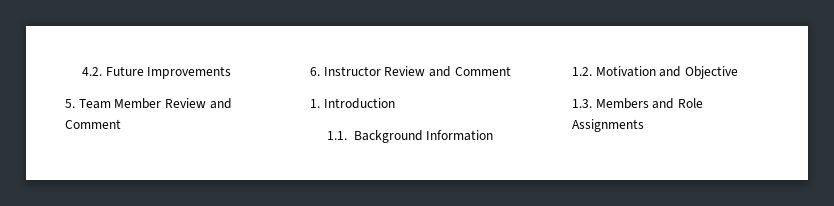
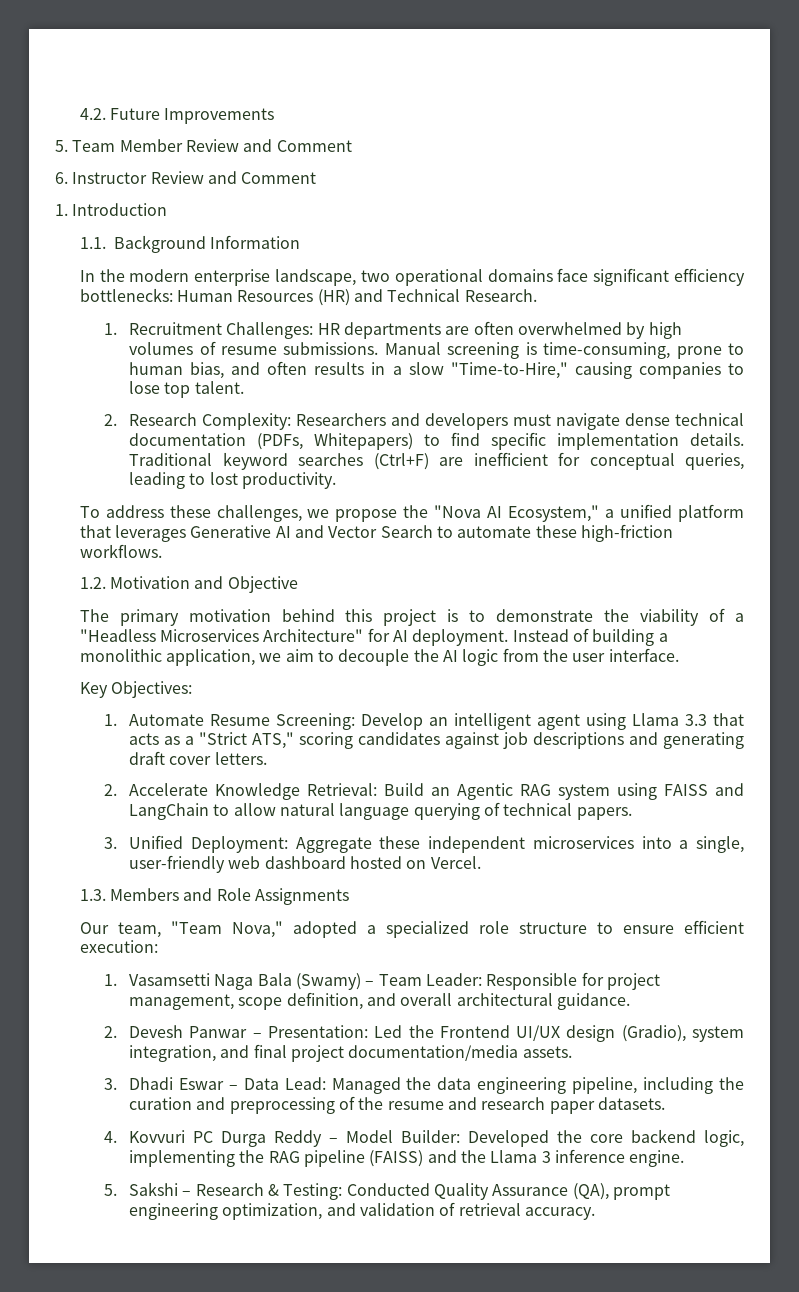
[572,66,739,79] 1.2. Motivation and Objective -> [79,268,746,286] [79,288,537,306] [104,321,682,339] [129,341,744,359] [129,361,744,379] [129,381,244,398] [104,413,744,430] [129,432,744,450] [129,452,744,470] [129,472,337,489] [79,504,745,522] [79,524,673,542] [79,544,162,558] [79,576,298,593] [79,608,744,626] [79,628,668,646] [79,648,679,666] [79,681,193,698] [104,713,745,730] [129,732,744,749] [129,751,267,765] [104,783,744,800] [129,802,632,820] [104,835,744,853] [129,855,481,873] In the modern enterprise landscape, two operational domains face significant efficiency bottlenecks: Human Resources (HR) and Technical Research. // 1. Recruitment Challenges: HR departments are often overwhelmed by high volumes of resume submissions. Manual screening is time-consuming, prone to human bias, and often results in a slow "Time-to-Hire," causing companies to lose top talent. // 2. Research Complexity: Researchers and developers must navigate dense technical documentation (PDFs, Whitepapers) to find specific implementation details. Traditional keyword searches (Ctrl+F) are inefficient for conceptual queries, leading to lost productivity. // To address these challenges, we propose the "Nova AI Ecosystem," a unified platform that leverages Generative AI and Vector Search to automate these high-friction workflows. // 1.2. Motivation and Objective // The primary motivation behind this project is to demonstrate the viability of a "Headless Microservices Architecture" for AI deployment. Instead of building a monolithic application, we aim to decouple the AI logic from the user interface. // Key Objectives: // 1. Automate Resume Screening: Develop an intelligent agent using Llama 3.3 that acts as a "Strict ATS," scoring candidates against job descriptions and generating draft cover letters. // 2. Accelerate Knowledge Retrieval: Build an Agentic RAG system using FAISS and LangChain to allow natural language querying of technical papers. // 3. Unified Deployment: Aggregate these independent microservices into a single, user-friendly web dashboard hosted on Vercel.
(645, 125) none -> [79,920,745,938] [79,940,158,953] [104,972,660,990] [129,992,630,1010] [104,1025,744,1042] [129,1044,572,1062] [104,1077,744,1094] [129,1096,665,1114] [104,1129,745,1147] [129,1149,685,1167] [104,1182,670,1200] [129,1202,595,1220] // Our team, "Team Nova," adopted a specialized role structure to ensure efficient execution: // 1. Vasamsetti Naga Bala (Swamy) – Team Leader: Responsible for project management, scope definition, and overall architectural guidance. // 2. Devesh Panwar – Presentation: Led the Frontend UI/UX design (Gradio), system integration, and final project documentation/media assets. // 3. Dhadi Eswar – Data Lead: Managed the data engineering pipeline, including the curation and preprocessing of the resume and research paper datasets. // 4. Kovvuri PC Durga Reddy – Model Builder: Developed the core backend logic, implementing the RAG pipeline (FAISS) and the Llama 3 inference engine. // 5. Sakshi – Research & Testing: Conducted Quality Assurance (QA), prompt engineering optimization, and validation of retrieval accuracy.

